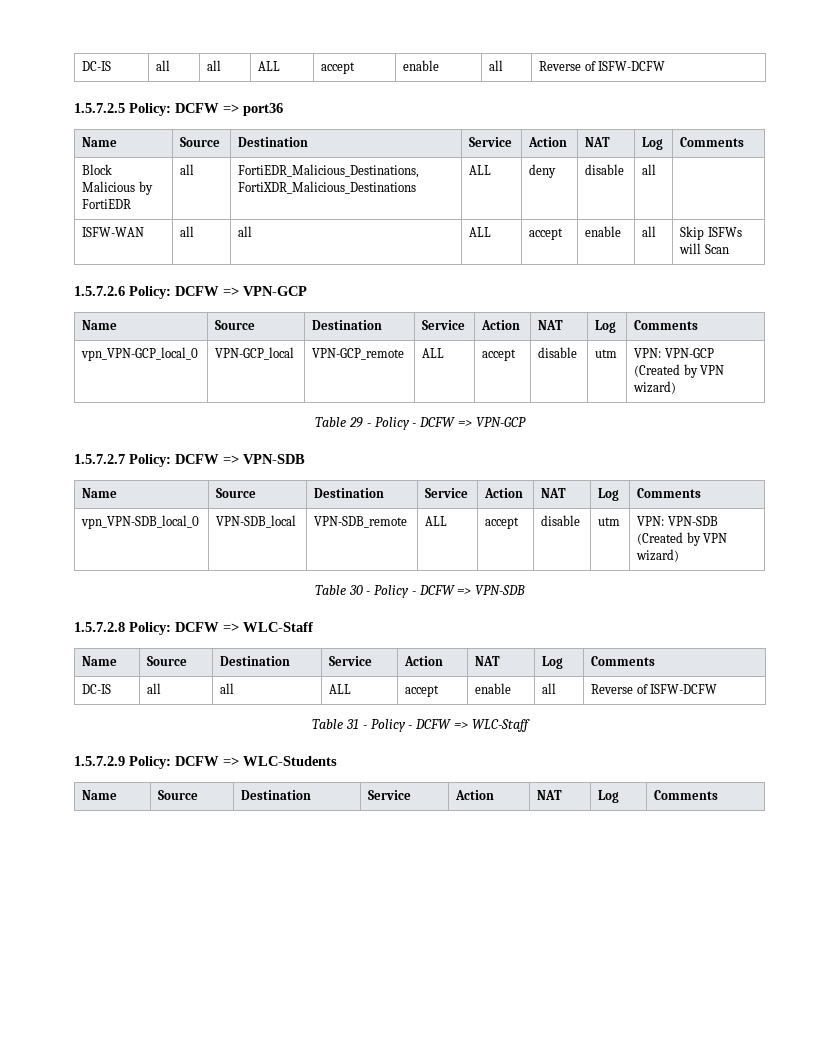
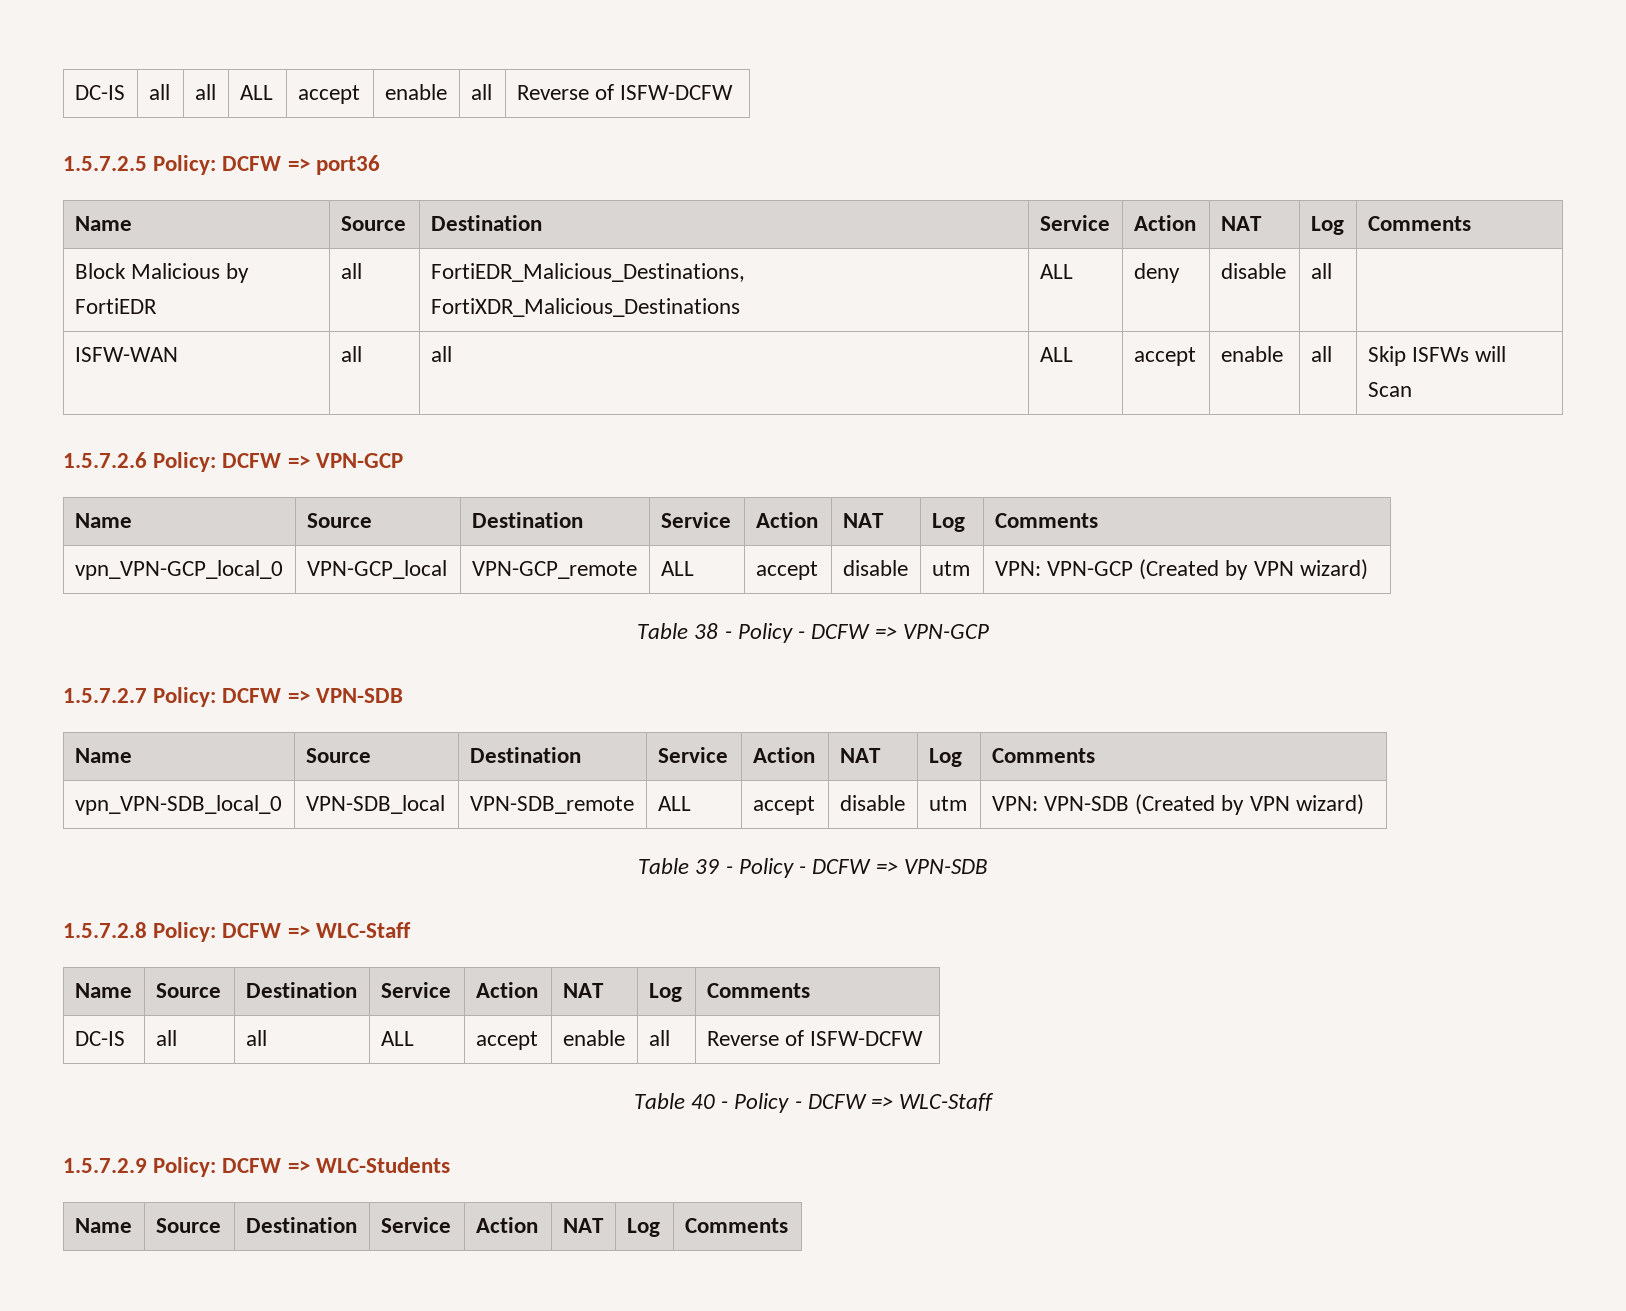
[349,417,364,428] 29 -> [694,623,719,639] 38
[348,585,363,595] 30 -> [695,859,720,874] 39
[346,719,360,729] 31 -> [690,1094,715,1109] 40

